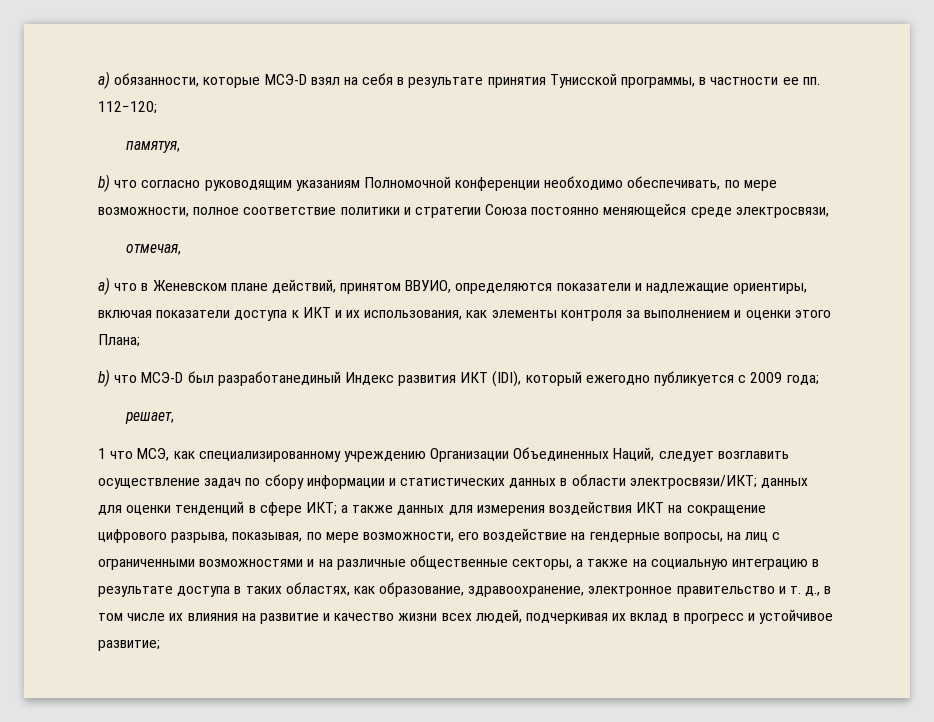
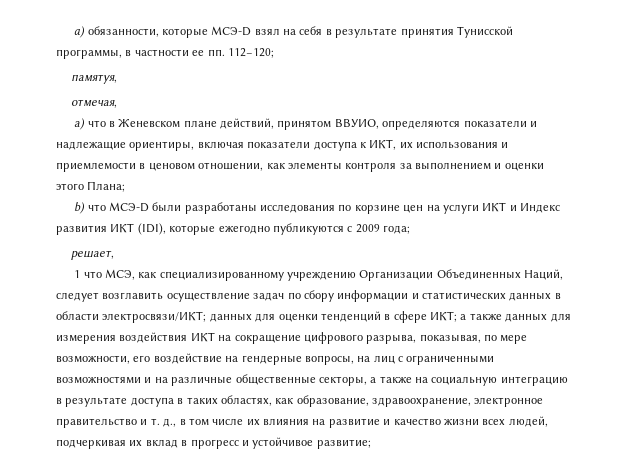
[98,174,777,192] [98,203,829,218] // b) что согласно руководящим указаниям Полномочной конференции необходимо обеспечивать, по мере возможности, полное соответствие политики и стратегии Союза постоянно меняющейся среде электросвязи, -> (117, 79) none
[302,307,463,320] ИКТ и их использования, -> [369,139,509,150] [56,162,264,172] ИКТ, их использования и приемлемости в ценовом отношении,
[187,371,341,386] был разработанединый -> [152,202,517,214] были разработаны исследования по корзине цен на услуги ИКТ и
[525,371,735,386] который ежегодно публикуется -> [169,223,344,235] которые ежегодно публикуются

